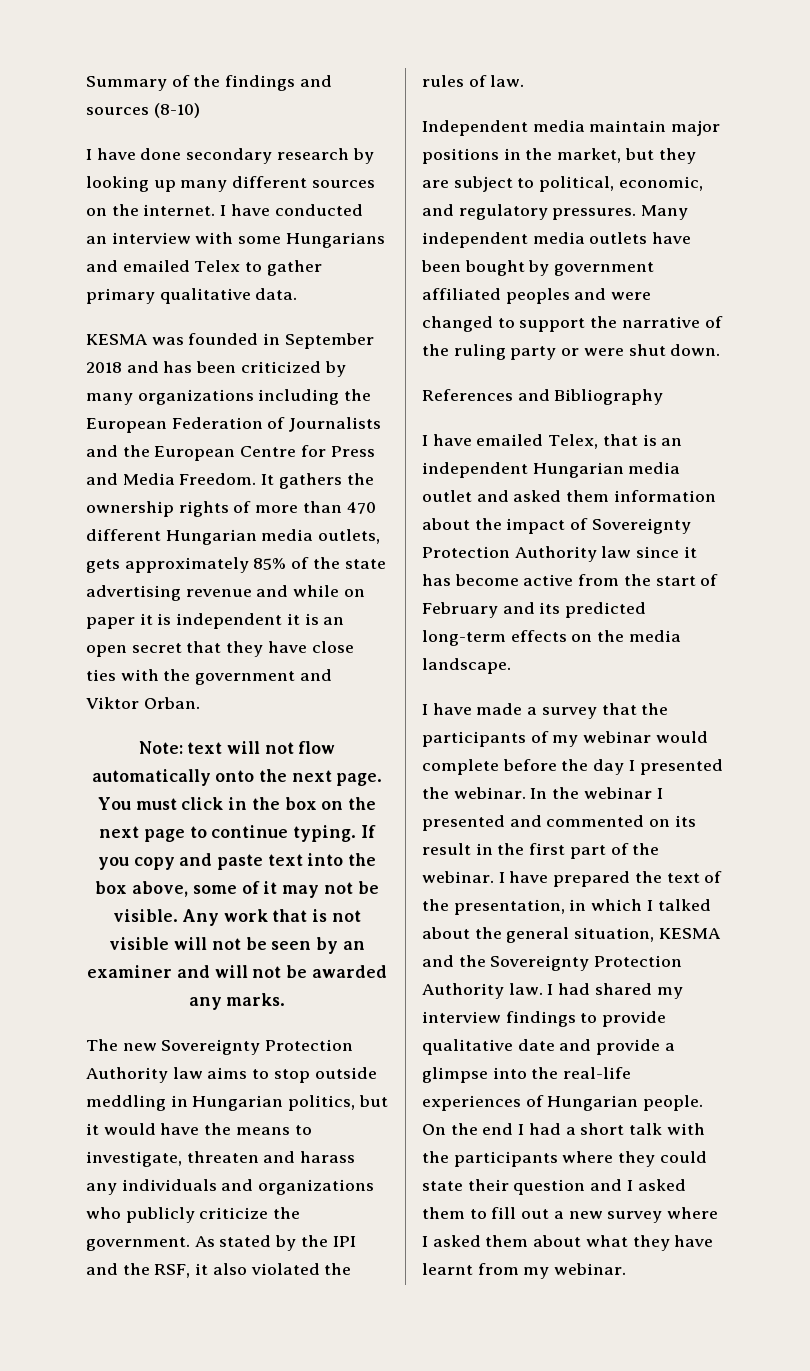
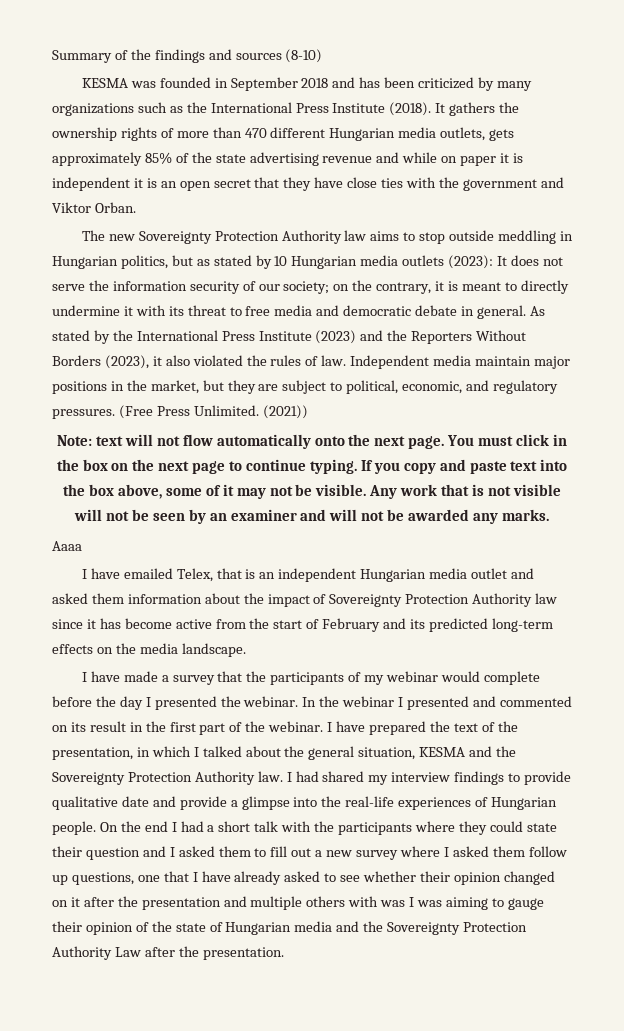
[86,148,374,164] [86,176,375,192] [86,204,363,216] [86,232,385,248] [86,260,322,276] [86,288,298,304] // I have done secondary research by looking up many different sources on the internet. I have conducted an interview with some Hungarians and emailed Telex to gather primary qualitative data. -> (323, 56) none
[258,389,372,405] [86,417,382,433] [86,445,375,461] [86,473,257,485] including the European Federation of Journalists and the European Centre for Press and Media Freedom. -> [137,102,432,116] such as the International Press Institute (2018).
(200, 703) none -> [81,230,573,244] [52,255,563,269] [52,280,569,294] [52,305,545,319] [52,330,527,344] [52,355,570,369] [52,380,558,394] [52,405,308,419] // The new Sovereignty Protection Authority law aims to stop outside meddling in Hungarian politics, but as stated by 10 Hungarian media outlets (2023): It does not serve the information security of our society; on the contrary, it is meant to directly undermine it with its threat to free media and democratic debate in general. As stated by the International Press Institute (2023) and the Reporters Without Borders (2023), it also violated the rules of law. Independent media maintain major positions in the market, but they are subject to political, economic, and regulatory pressures. (Free Press Unlimited. (2021))
[86,1039,354,1055] [86,1067,377,1083] [86,1095,388,1111] [86,1123,312,1135] [86,1151,356,1167] [86,1179,375,1195] [86,1207,301,1223] [86,1235,356,1251] [86,1263,352,1278] [422,75,525,87] [422,120,721,136] [422,148,696,164] [422,176,703,192] [422,204,689,220] [422,232,692,248] [421,260,655,276] [422,288,652,304] [422,316,723,332] [422,344,721,360] [422,389,664,405] The new Sovereignty Protection Authority law aims to stop outside meddling in Hungarian politics, but it would have the means to investigate, threaten and harass any individuals and organizations who publicly criticize the government. As stated by the IPI and the RSF, it also violated the rules of law. // Independent media maintain major positions in the market, but they are subject to political, economic, and regulatory pressures. Many independent media outlets have been bought by government affiliated peoples and were changed to support the narrative of the ruling party or were shut down. // References and Bibliography -> [52,541,82,551] Aaaa
[533,1235,714,1251] [422,1263,627,1279] about what they have learnt from my webinar. -> [528,846,567,857] [52,871,555,885] [52,896,544,910] [52,921,528,935] [52,946,284,960] follow up questions, one that I have already asked to see whether their opinion changed on it after the presentation and multiple others with was I was aiming to gauge their opinion of the state of Hungarian media and the Sovereignty Protection Authority Law after the presentation.

